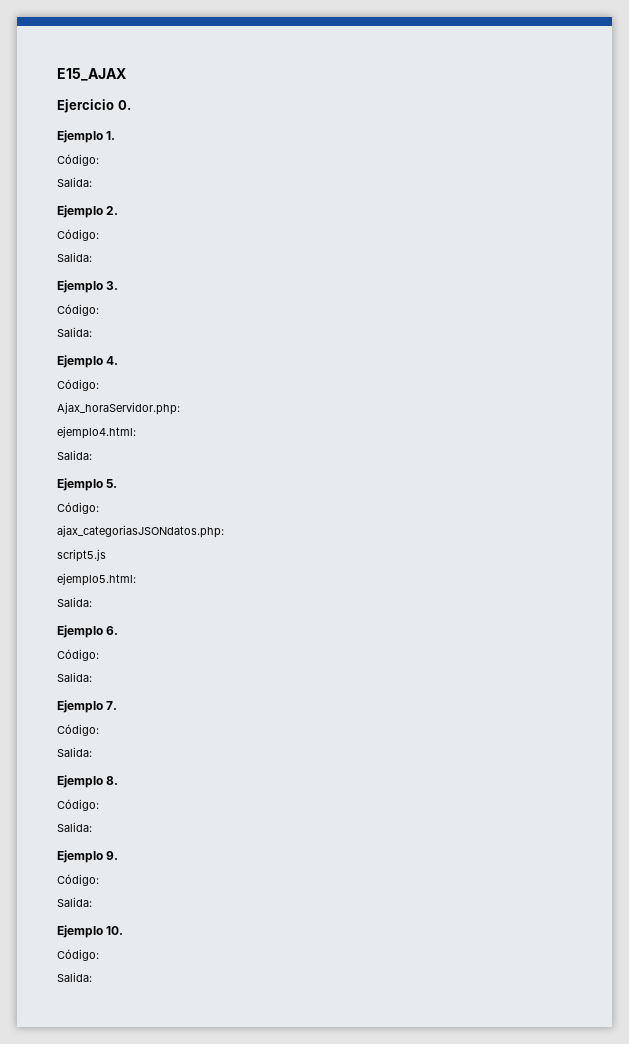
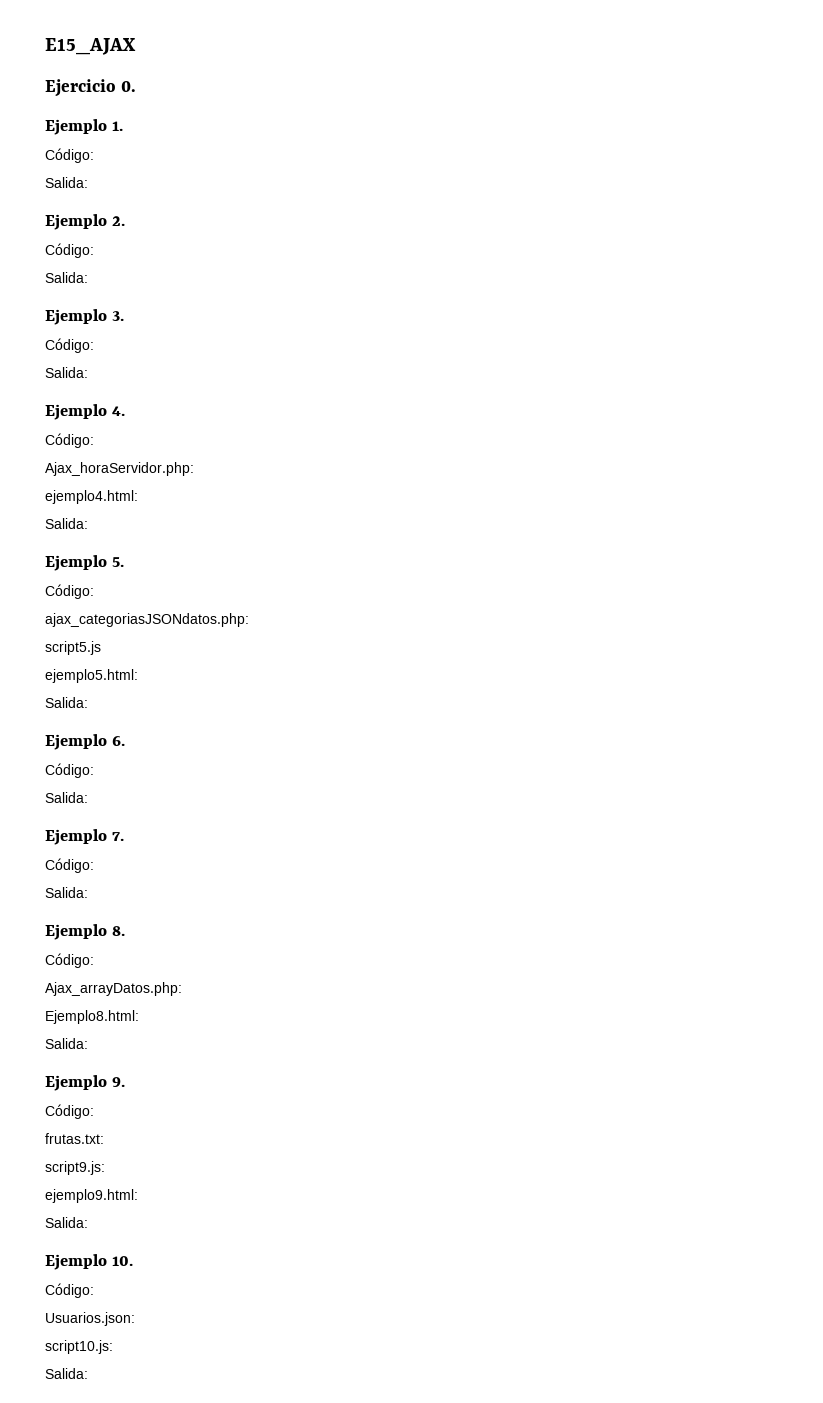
(99, 805) none -> [45,982,182,996] [45,1010,139,1024] // Ajax_arrayDatos.php: // Ejemplo8.html:
(99, 880) none -> [45,1133,104,1144] [45,1161,105,1175] [45,1189,138,1203] // frutas.txt: // script9.js: // ejemplo9.html:
(99, 955) none -> [45,1312,135,1326] [45,1340,113,1354] // Usuarios.json: // script10.js:

